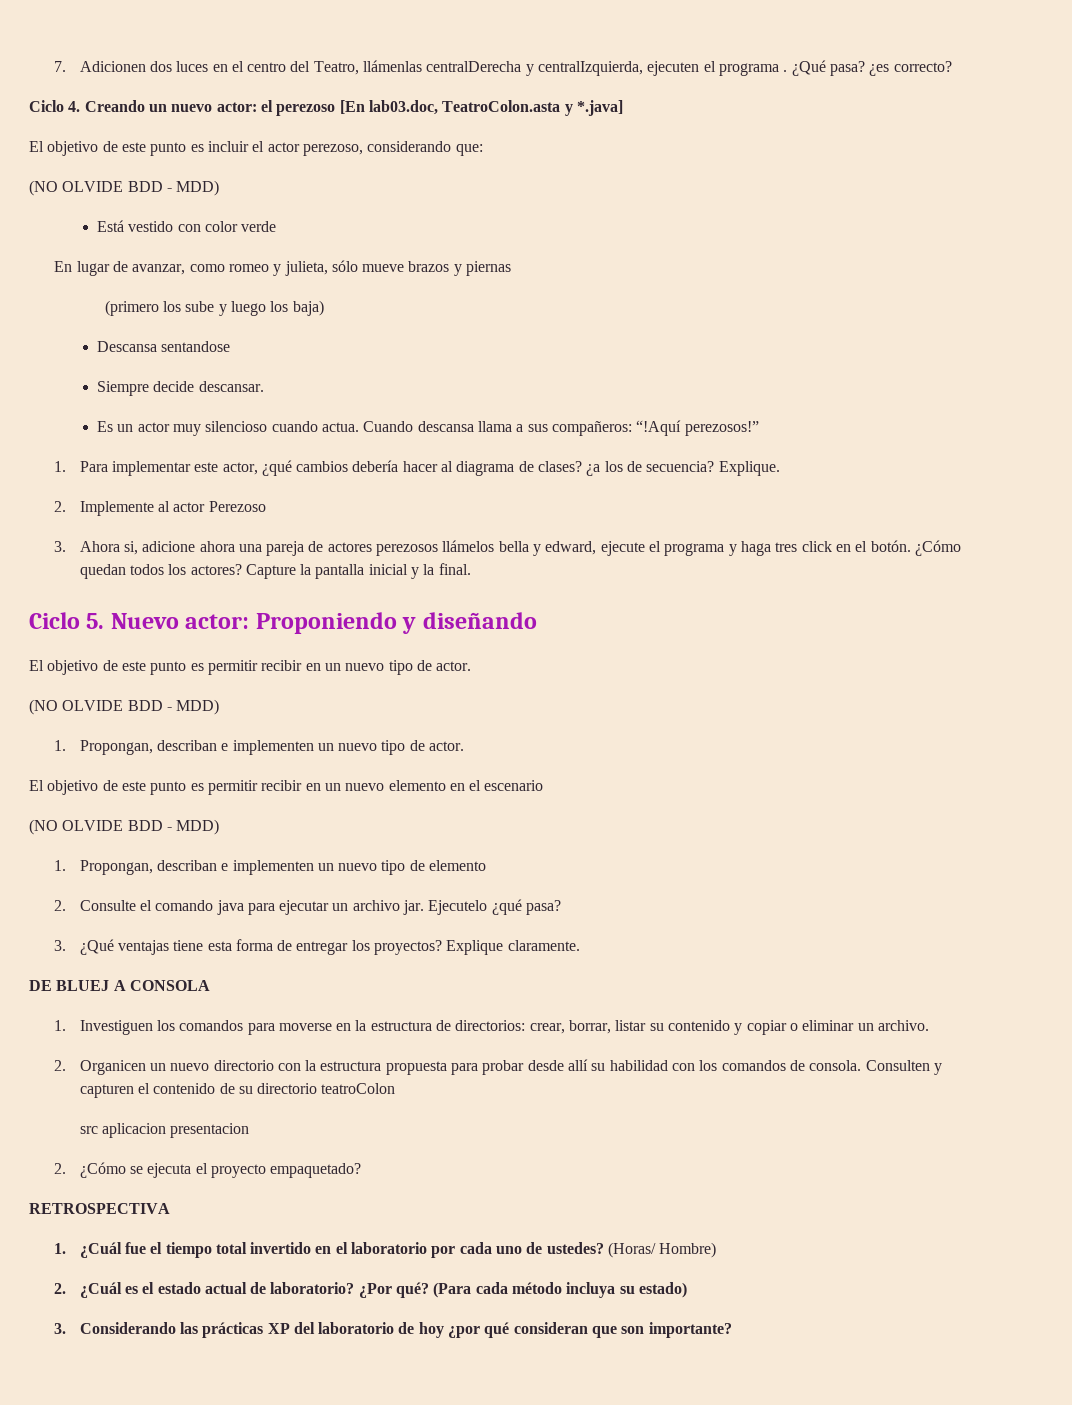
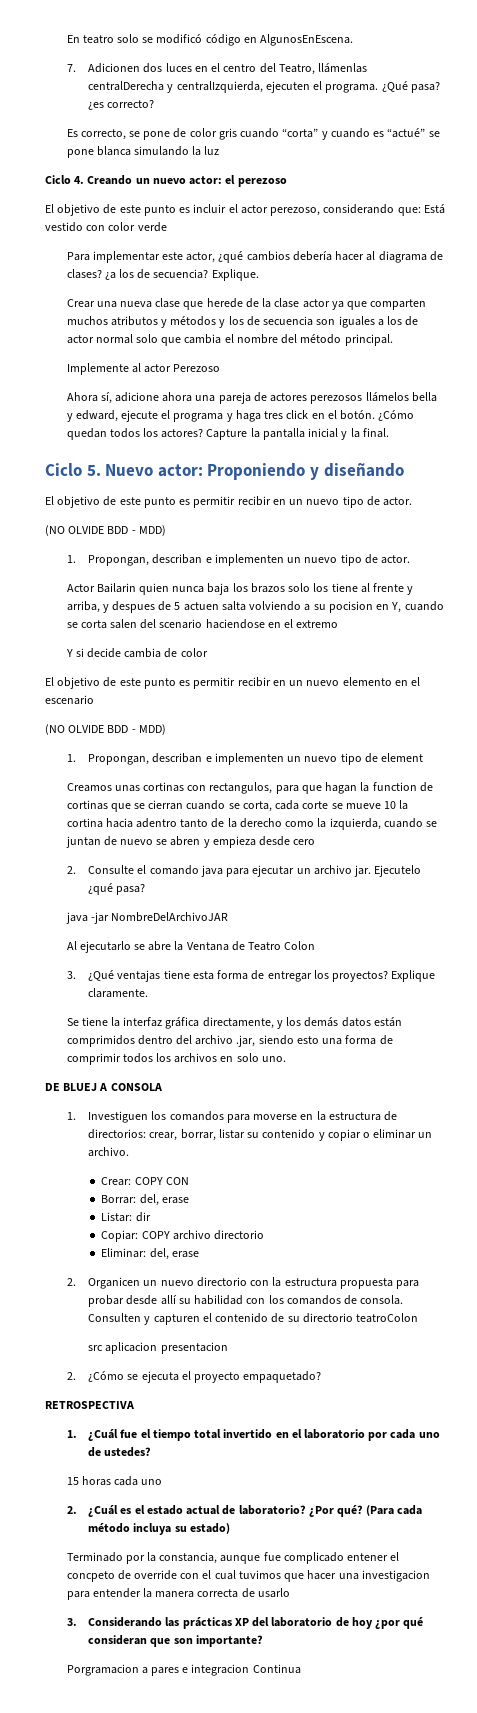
(54, 66) none -> [66,34,354,46] En teatro solo se modificó código en AlgunosEnEscena. //
[719,63,788,76] programa . -> [325,84,379,93] programa.
(952, 66) none -> [66,128,440,140] [66,146,220,158] // Es correcto, se pone de color gris cuando “corta” y cuando es “actué” se pone blanca simulando la luz
[339,100,623,116] [En lab03.doc, TeatroColon.asta y *.java] -> (287, 182) none
[29,180,220,196] // (NO OLVIDE BDD - MDD) // -> (421, 211) none
[54,260,512,276] [104,300,324,316] [97,341,231,352] [97,381,264,396] [97,420,759,436] [54,461,67,472] En lugar de avanzar, como romeo y julieta, sólo mueve brazos y piernas // (primero los sube y luego los baja) // Descansa sentandose // Siempre decide descansar. // Es un actor muy silencioso cuando actua. Cuando descansa llama a sus compañeros: “!Aquí perezosos!” // 1. -> (167, 227) none
[54,501,67,512] 2. -> [66,298,427,310] [66,316,419,328] [66,334,393,346] Crear una nueva clase que herede de la clase actor ya que comparten muchos atributos y métodos y los de secuencia son iguales a los de actor normal solo que cambia el nombre del método principal. //
[54,541,138,555] 3. Ahora si, -> [66,392,112,404] Ahora sí,
(465, 746) none -> [66,583,414,595] [66,601,444,613] [66,619,339,629] [65,648,208,658] // Actor Bailarin quien nunca baja los brazos solo los tiene al frente y arriba, y despues de 5 actuen salta volviendo a su pocision en Y, cuando se corta salen del scenario haciendose en el extremo // Y si decide cambia de color
[429,860,487,871] elemento -> [380,753,423,762] [66,782,433,794] [66,800,409,812] [66,818,438,830] [65,836,316,848] element // Creamos unas cortinas con rectangulos, para que hagan la function de cortinas que se cierran cuando se corta, cada corte se mueve 10 la cortina hacia adentro tanto de la derecho como la izquierda, cuando se juntan de nuevo se abren y empieza desde cero
(562, 907) none -> [65,912,229,924] [66,941,316,953] // java -jar NombreDelArchivoJAR // Al ejecutarlo se abre la Ventana de Teatro Colon
(580, 945) none -> [66,1017,402,1029] [66,1035,393,1047] [66,1053,286,1065] // Se tiene la interfaz gráfica directamente, y los demás datos están comprimidos dentro del archivo .jar, siendo esto una forma de comprimir todos los archivos en solo uno.
(929, 1025) none -> [101,1177,189,1186] [101,1194,189,1206] [101,1212,151,1222] [101,1230,264,1242] [101,1248,199,1260] // Crear: COPY CON // Borrar: del, erase // Listar: dir // Copiar: COPY archivo directorio // Eliminar: del, erase
[608,1242,717,1258] (Horas/ Hombre) -> [66,1476,163,1486] // 15 horas cada uno
(688, 1290) none -> [66,1552,400,1564] [66,1570,430,1582] [66,1588,290,1600] // Terminado por la constancia, aunque fue complicado entener el concpeto de override con el cual tuvimos que hacer una investigacion para entender la manera correcta de usarlo
(732, 1330) none -> [66,1664,301,1676] // Porgramacion a pares e integracion Continua

